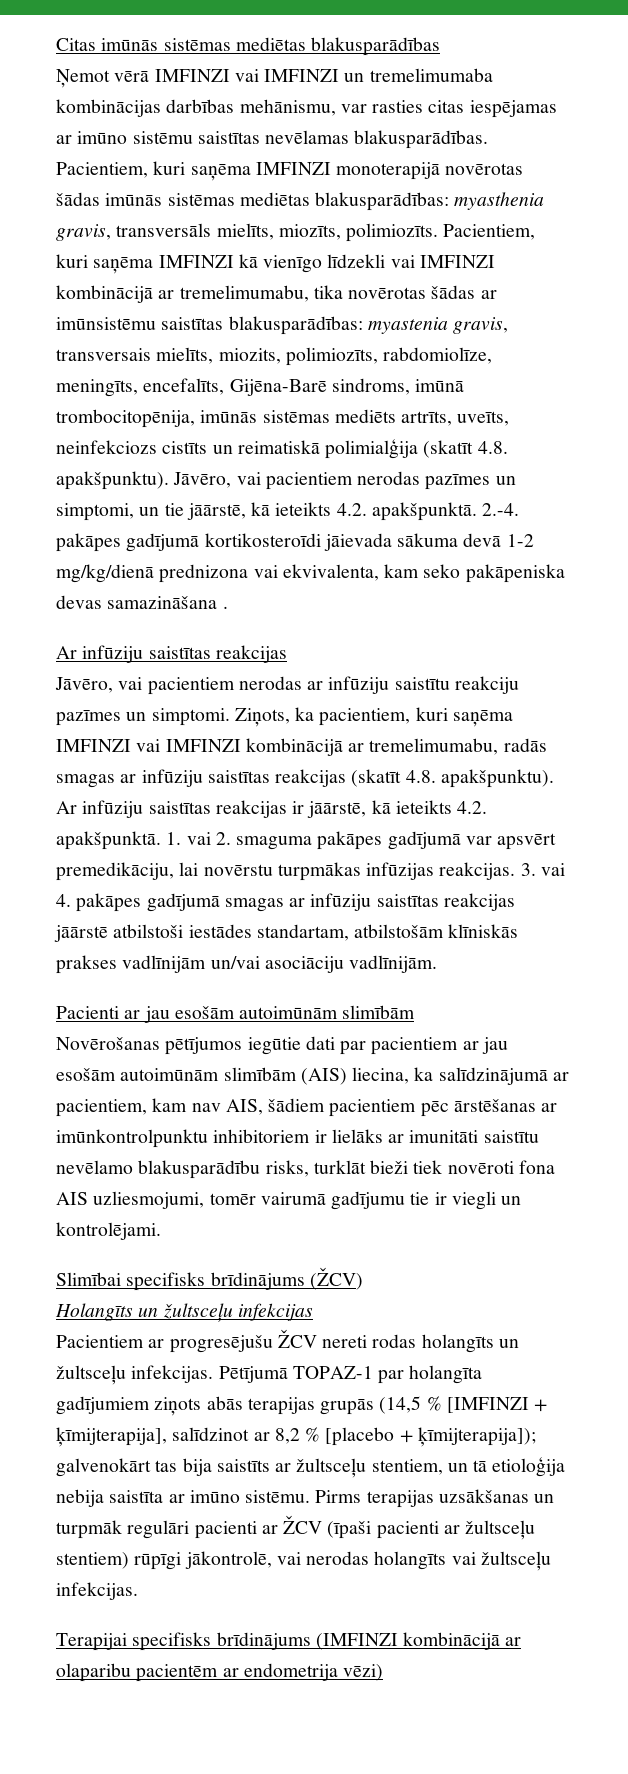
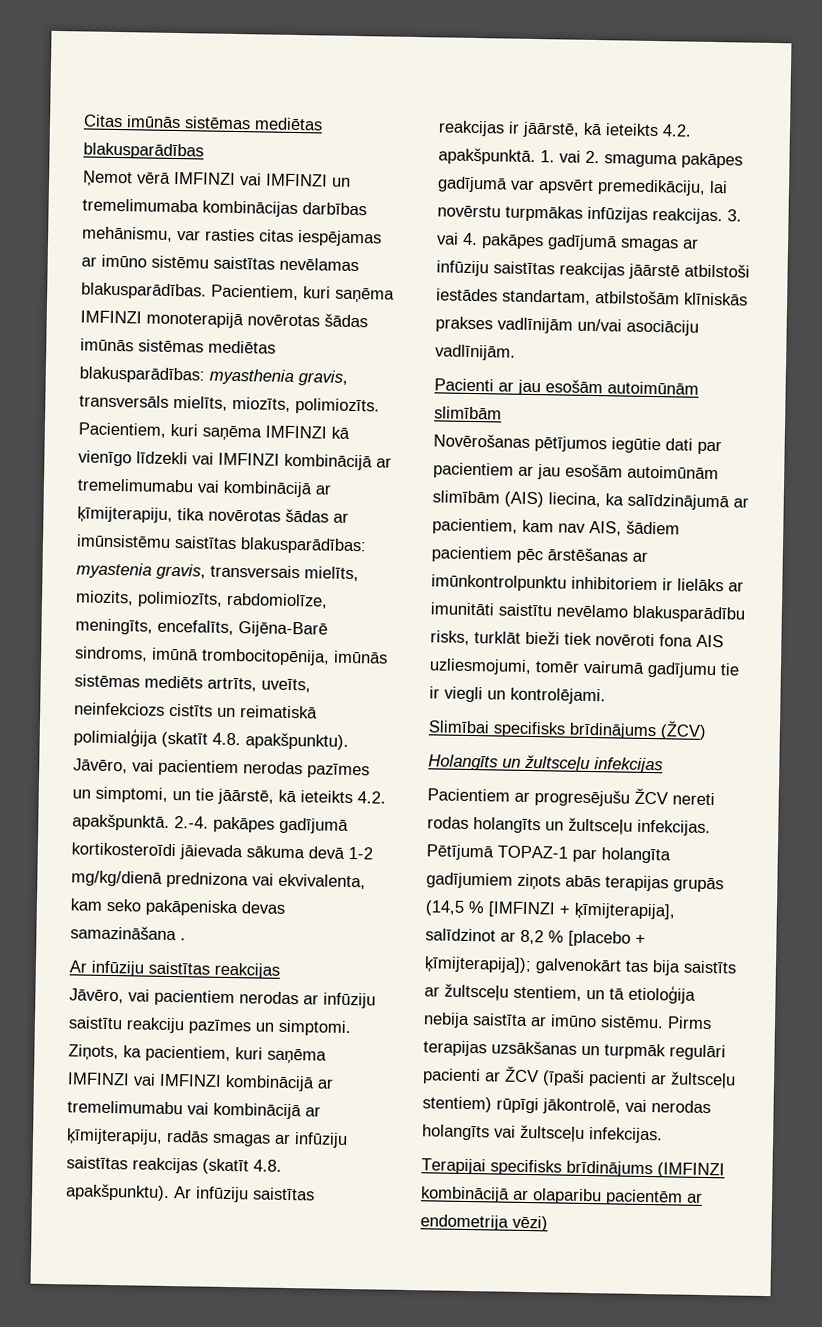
[179,285,309,302] tremelimumabu, -> [77,478,331,498] [77,506,173,523] tremelimumabu vai kombinācijā ar ķīmijterapiju,
[369,738,499,755] tremelimumabu, -> [67,1100,321,1120] [66,1128,163,1145] tremelimumabu vai kombinācijā ar ķīmijterapiju,

